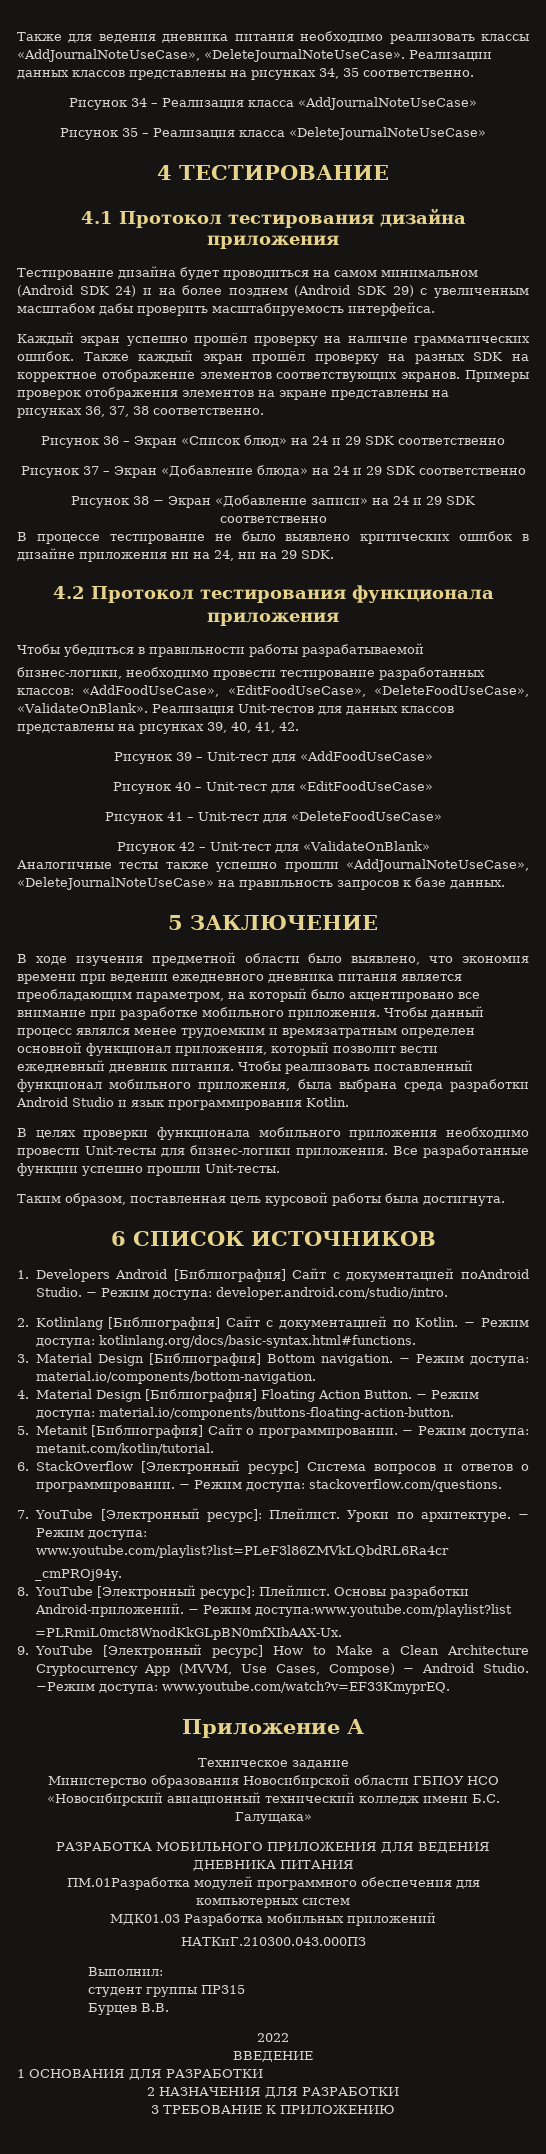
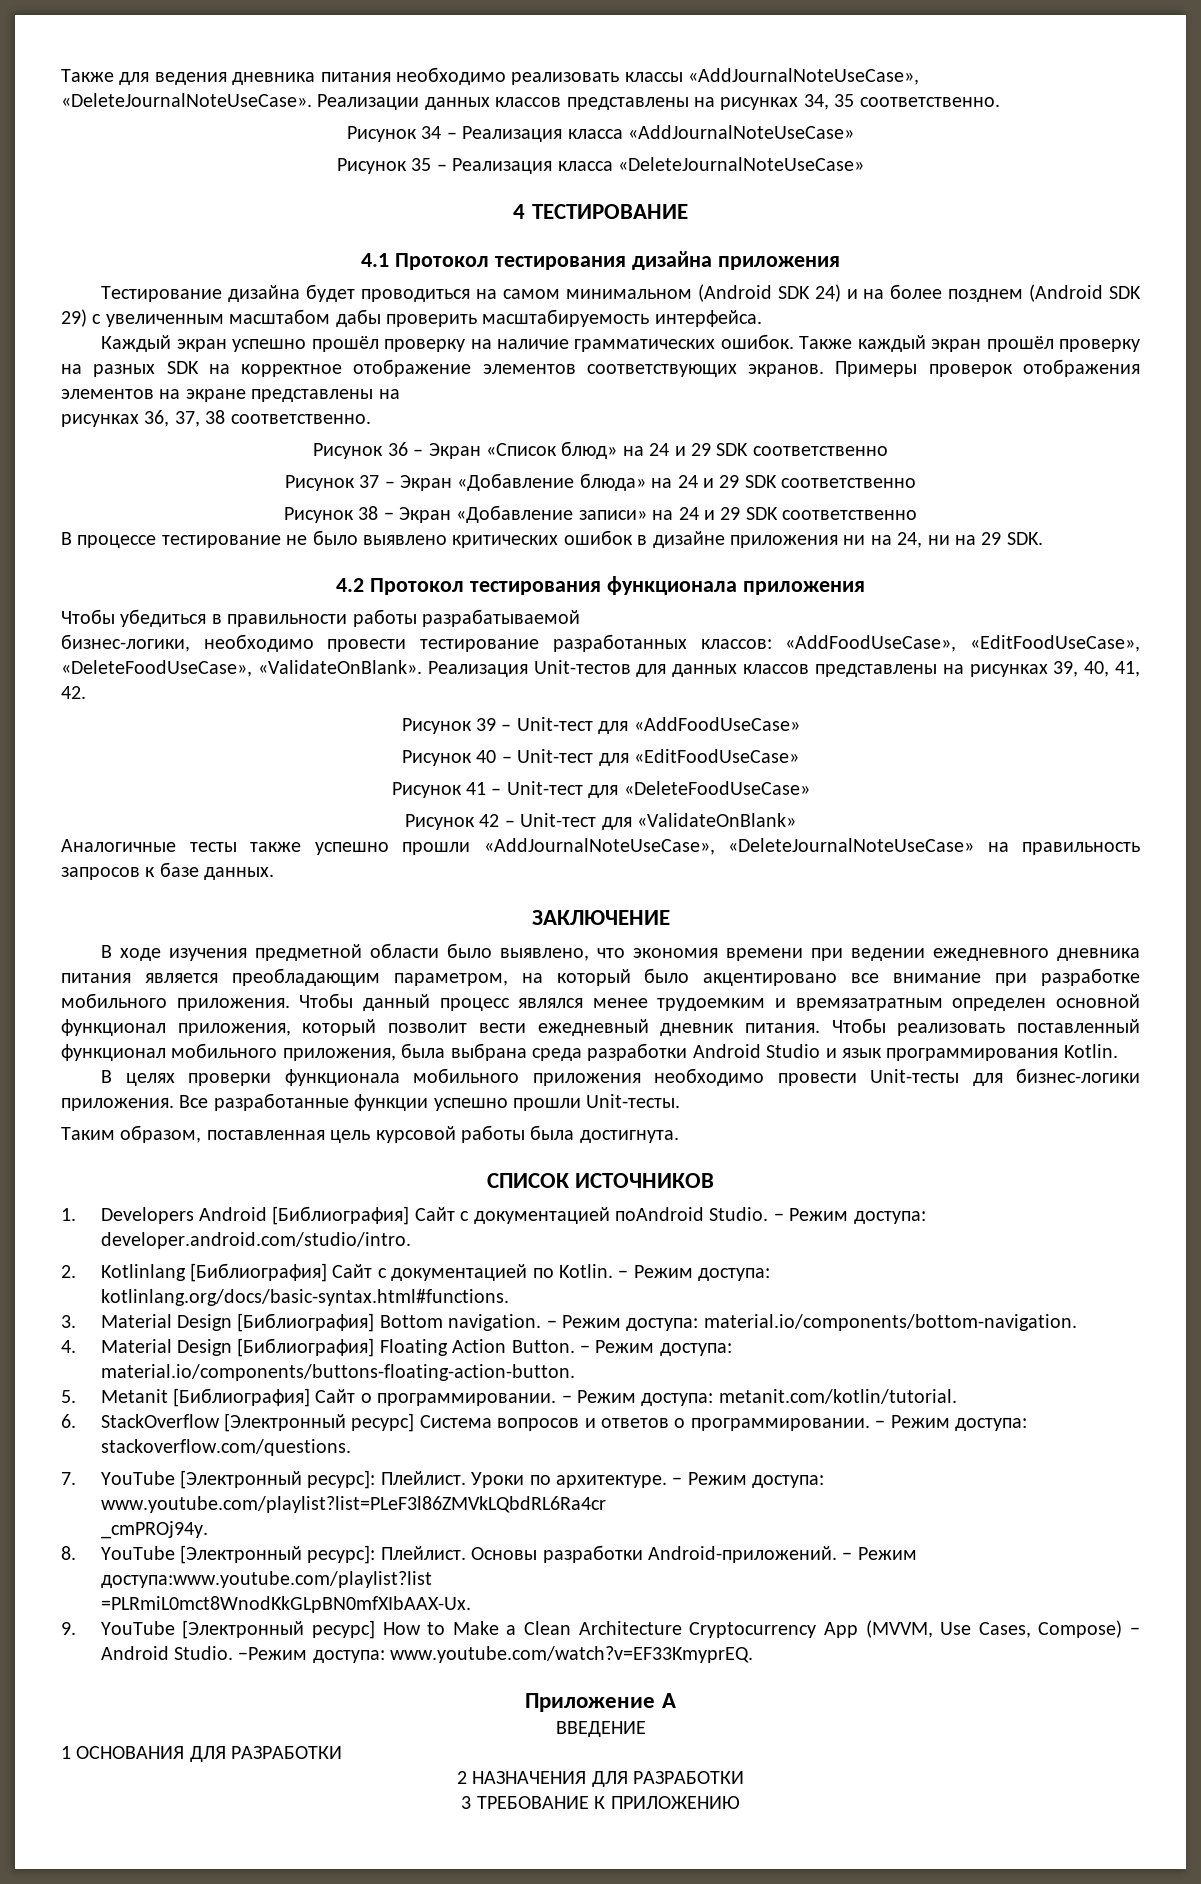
[168,915,183,930] 5 -> (275, 873) none
[110,1231,126,1246] 6 -> (679, 1136) none
[197,1758,349,1769] [47,1774,499,1788] [46,1792,500,1806] [234,1812,312,1824] [56,1842,490,1853] [192,1860,354,1871] [66,1876,480,1890] [196,1898,350,1908] [110,1912,436,1926] [180,1937,366,1946] [88,1967,164,1976] [88,1985,246,1997] [88,2003,170,2015] [257,2033,289,2042] // Техническое задание // Министерство образования Новосибирской области ГБПОУ НСО «Новосибирский авиационный технический колледж имени Б.С. Галущака» // РАЗРАБОТКА МОБИЛЬНОГО ПРИЛОЖЕНИЯ ДЛЯ ВЕДЕНИЯ ДНЕВНИКА ПИТАНИЯ // ПМ.01Разработка модулей программного обеспечения для компьютерных систем // МДК01.03 Разработка мобильных приложений // НАТКиГ.210300.043.000ПЗ // Выполнил: // студент группы ПР315 // Бурцев В.В. // 2022 -> (676, 1700) none

